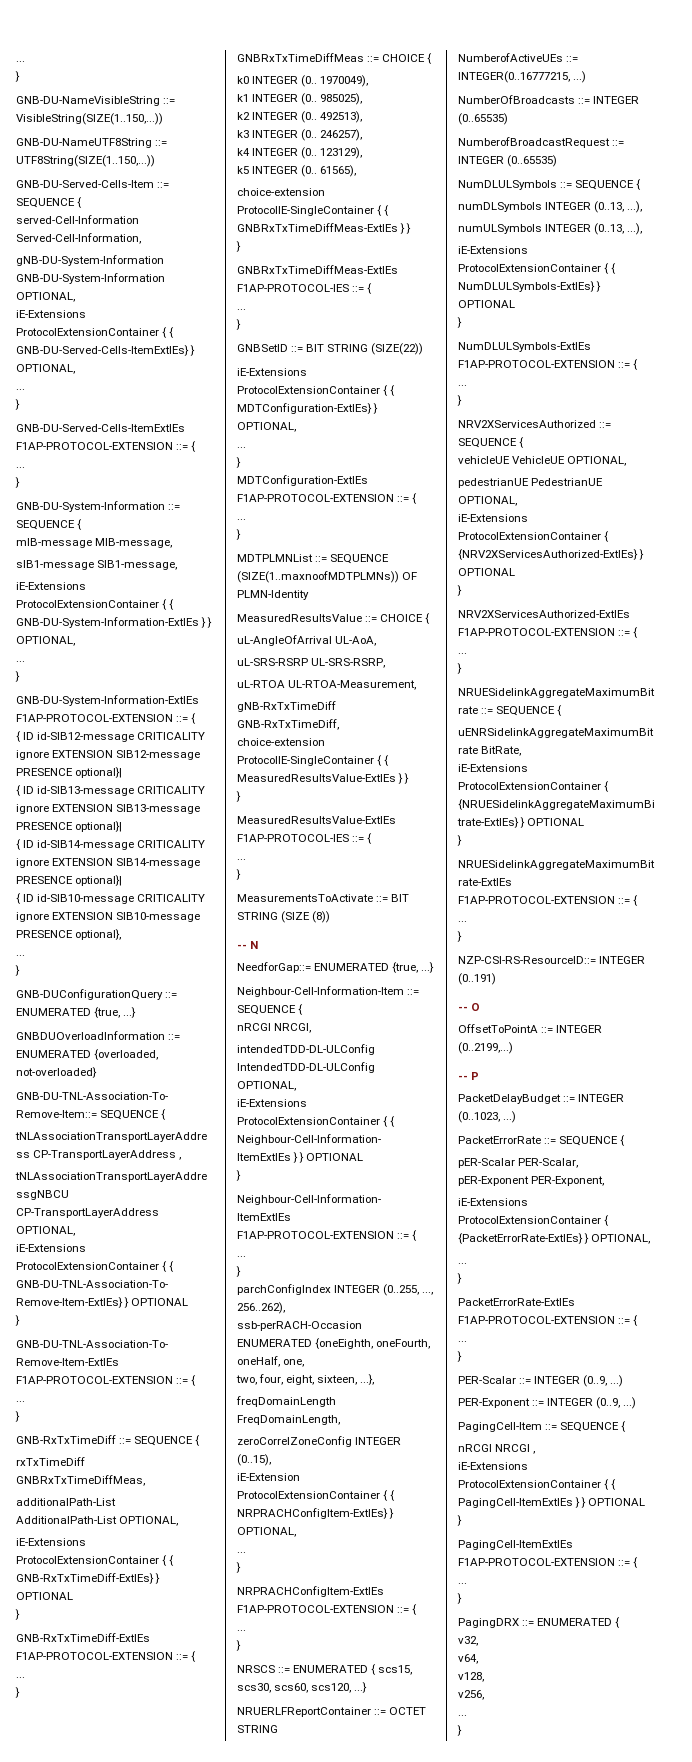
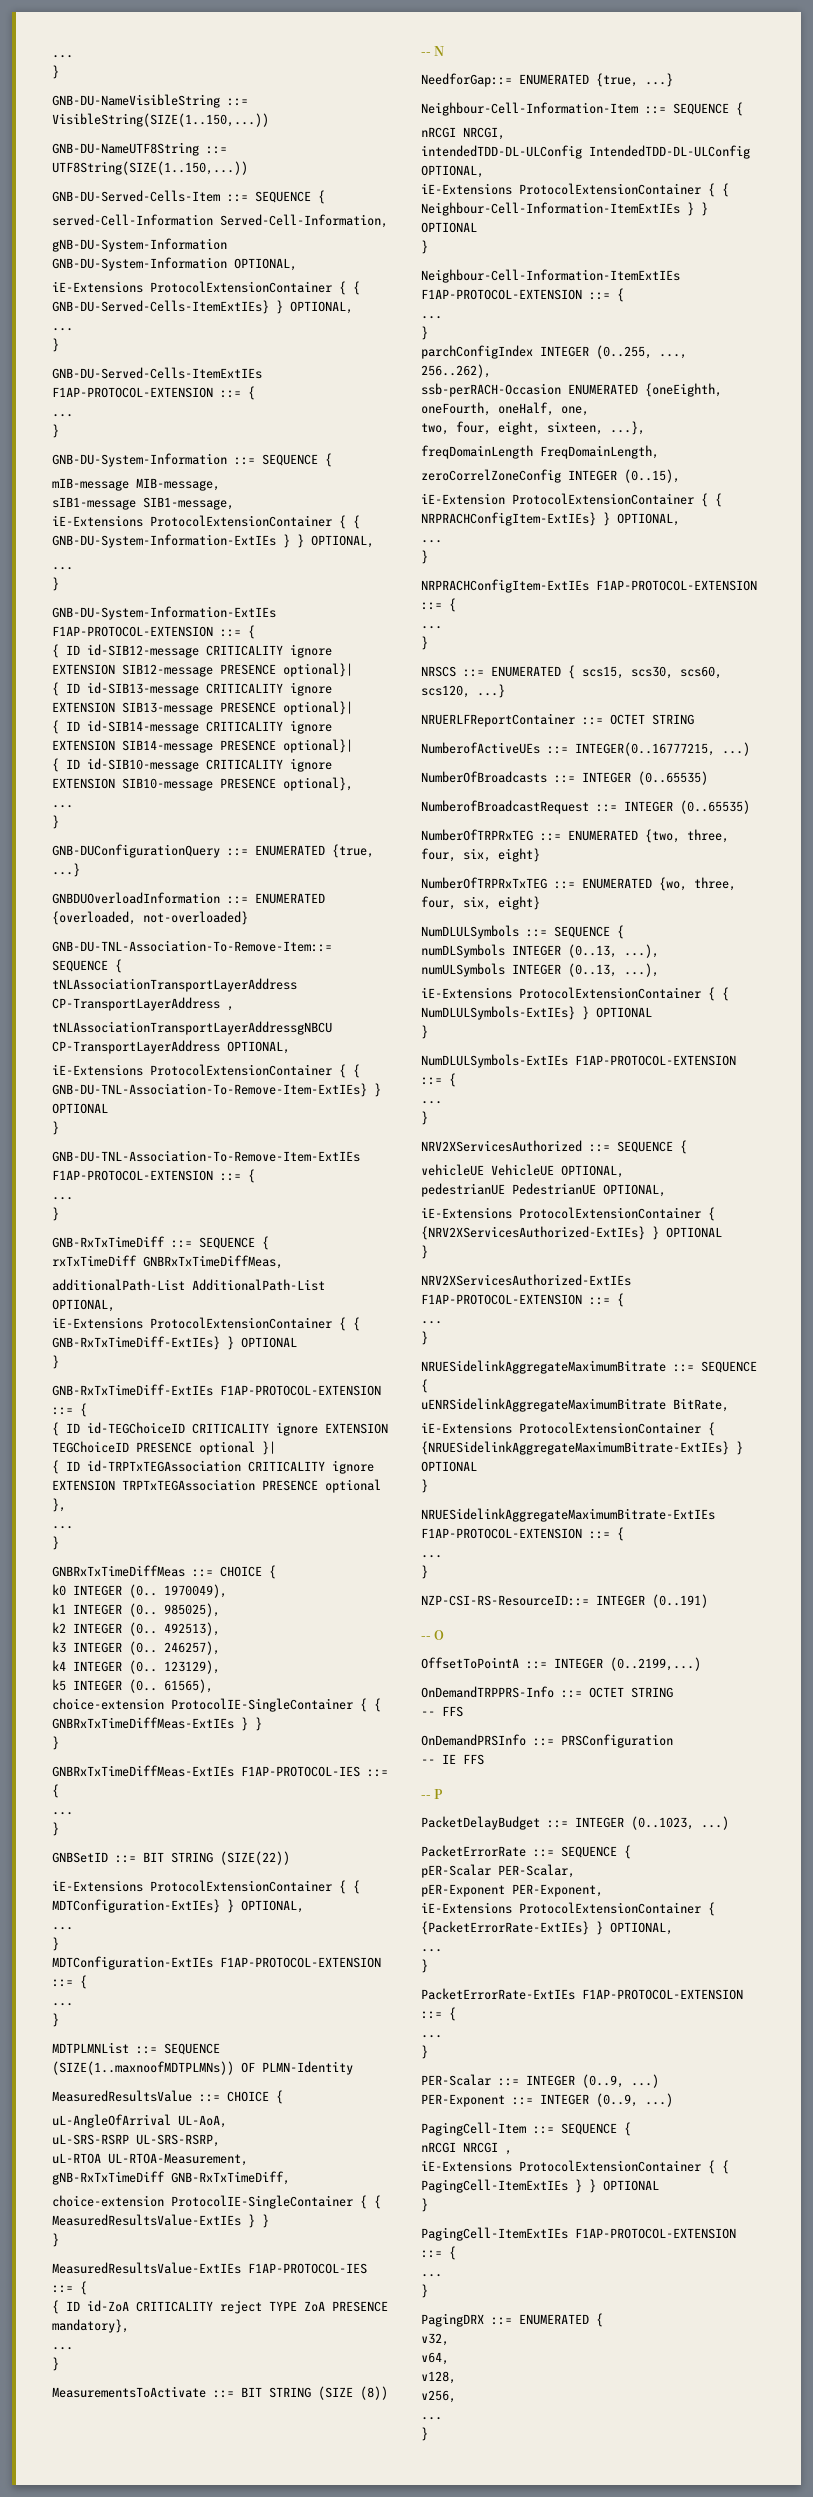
(197, 1656) none -> [52,1422,388,1436] [52,1441,276,1455] [52,1460,374,1474] [52,1479,381,1493] [52,1498,66,1512] // { ID id-TEGChoiceID CRITICALITY ignore EXTENSION TEGChoiceID PRESENCE optional }| // { ID id-TRPTxTEGAssociation CRITICALITY ignore EXTENSION TRPTxTEGAssociation PRESENCE optional },
(373, 838) none -> [52,2300,388,2314] [52,2319,129,2333] // { ID id-ZoA CRITICALITY reject TYPE ZoA PRESENCE mandatory},
(558, 161) none -> [421,829,729,843] [421,848,540,862] [421,877,736,891] [421,896,540,910] // NumberOfTRPRxTEG ::= ENUMERATED {two, three, four, six, eight} // NumberOfTRPRxTxTEG ::= ENUMERATED {wo, three, four, six, eight}
(513, 1048) none -> [421,1686,673,1698] [421,1706,463,1717] [421,1734,673,1748] [421,1754,484,1765] // OnDemandTRPPRS-Info ::= OCTET STRING // -- FFS // OnDemandPRSInfo ::= PRSConfiguration // -- IE FFS

